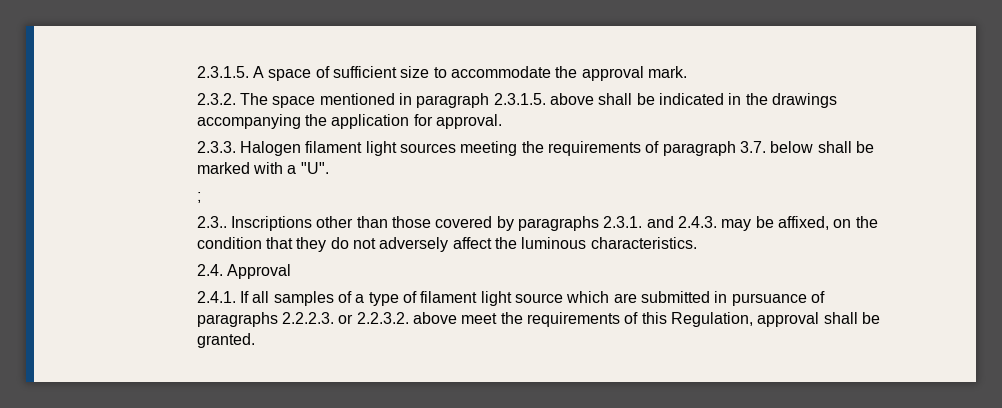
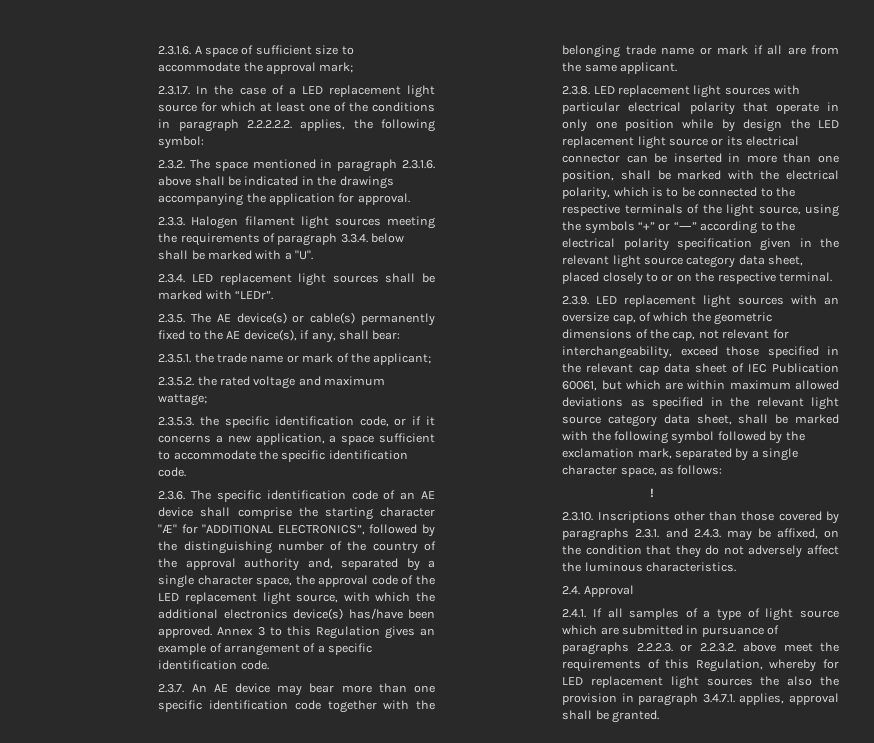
[196,66,249,78] 2.3.1.5. -> [158,46,192,55] 2.3.1.6.
[647,66,687,78] mark. -> [319,62,354,73] [158,85,435,98] [158,102,435,112] [158,119,435,132] [158,136,205,149] mark; // 2.3.1.7. In the case of a LED replacement light source for which at least one of the conditions in paragraph 2.2.2.2.2. applies, the following symbol:
[493,93,546,105] 2.3.1.5. -> [401,160,435,169] 2.3.1.6.
[739,141,766,153] 3.7. -> [340,234,368,243] 3.3.4.
[196,192,201,203] [196,216,227,228] ; // 2.3.. -> [158,273,435,286] [158,290,274,300] [158,312,435,326] [158,329,401,343] [158,353,432,365] [158,376,386,389] [158,394,208,406] [158,416,436,428] [158,433,435,445] [158,450,408,462] [158,467,187,477] [158,490,435,502] [158,507,435,520] [158,524,435,537] [158,541,436,554] [158,558,436,571] [158,575,435,588] [158,592,435,605] [158,608,435,620] [158,626,435,639] [158,643,373,656] [158,660,269,670] [158,683,435,696] [158,700,435,713] [562,45,839,58] [562,62,678,74] [562,85,801,98] [562,102,839,115] [562,119,839,132] [562,136,800,149] [562,153,839,163] [562,170,840,182] [562,187,795,200] [562,204,839,217] [562,221,795,234] [562,238,839,251] [562,255,804,268] [562,272,832,285] [562,295,839,308] [562,312,773,325] [562,329,789,341] [562,346,839,359] [562,363,839,375] [562,380,839,391] [562,397,839,410] [562,414,839,427] [562,431,805,444] [562,448,799,461] [562,465,723,477] [650,488,654,498] [562,512,594,521] 2.3.4. LED replacement light sources shall be marked with “LEDr”. // 2.3.5. The AE device(s) or cable(s) permanently fixed to the AE device(s), if any, shall bear: // 2.3.5.1. the trade name or mark of the applicant; // 2.3.5.2. the rated voltage and maximum wattage; // 2.3.5.3. the specific identification code, or if it concerns a new application, a space sufficient to accommodate the specific identification code. // 2.3.6. The specific identification code of an AE device shall comprise the starting character "Æ" for "ADDITIONAL ELECTRONICS”, followed by the distinguishing number of the country of the approval authority and, separated by a single character space, the approval code of the LED replacement light source, with which the additional electronics device(s) has/have been approved. Annex 3 to this Regulation gives an example of arrangement of a specific identification code. // 2.3.7. An AE device may bear more than one specific identification code together with the belonging trade name or mark if all are from the same applicant. // 2.3.8. LED replacement light sources with particular electrical polarity that operate in only one position while by design the LED replacement light source or its electrical connector can be inserted in more than one position, shall be marked with the electrical polarity, which is to be connected to the respective terminals of the light source, using the symbols “+” or “―” according to the electrical polarity specification given in the relevant light source category data sheet, placed closely to or on the respective terminal. // 2.3.9. LED replacement light sources with an oversize cap, of which the geometric dimensions of the cap, not relevant for interchangeability, exceed those specified in the relevant cap data sheet of IEC Publication 60061, but which are within maximum allowed deviations as specified in the relevant light source category data sheet, shall be marked with the following symbol followed by the exclamation mark, separated by a single character space, as follows: // ! // 2.3.10.
[420,291,478,303] filament -> (760, 613) none
(753, 319) none -> [769,659,839,672] [562,676,839,689] [562,693,785,706] whereby for LED replacement light sources the also the provision in paragraph 3.4.7.1. applies,

